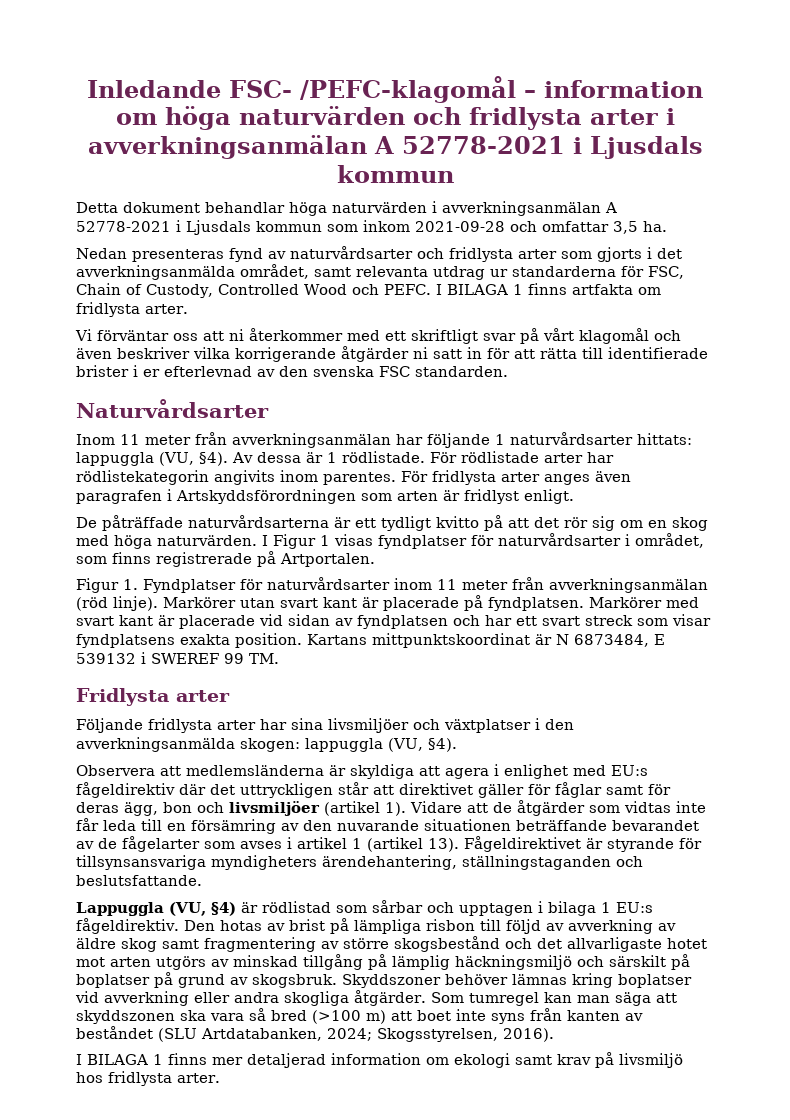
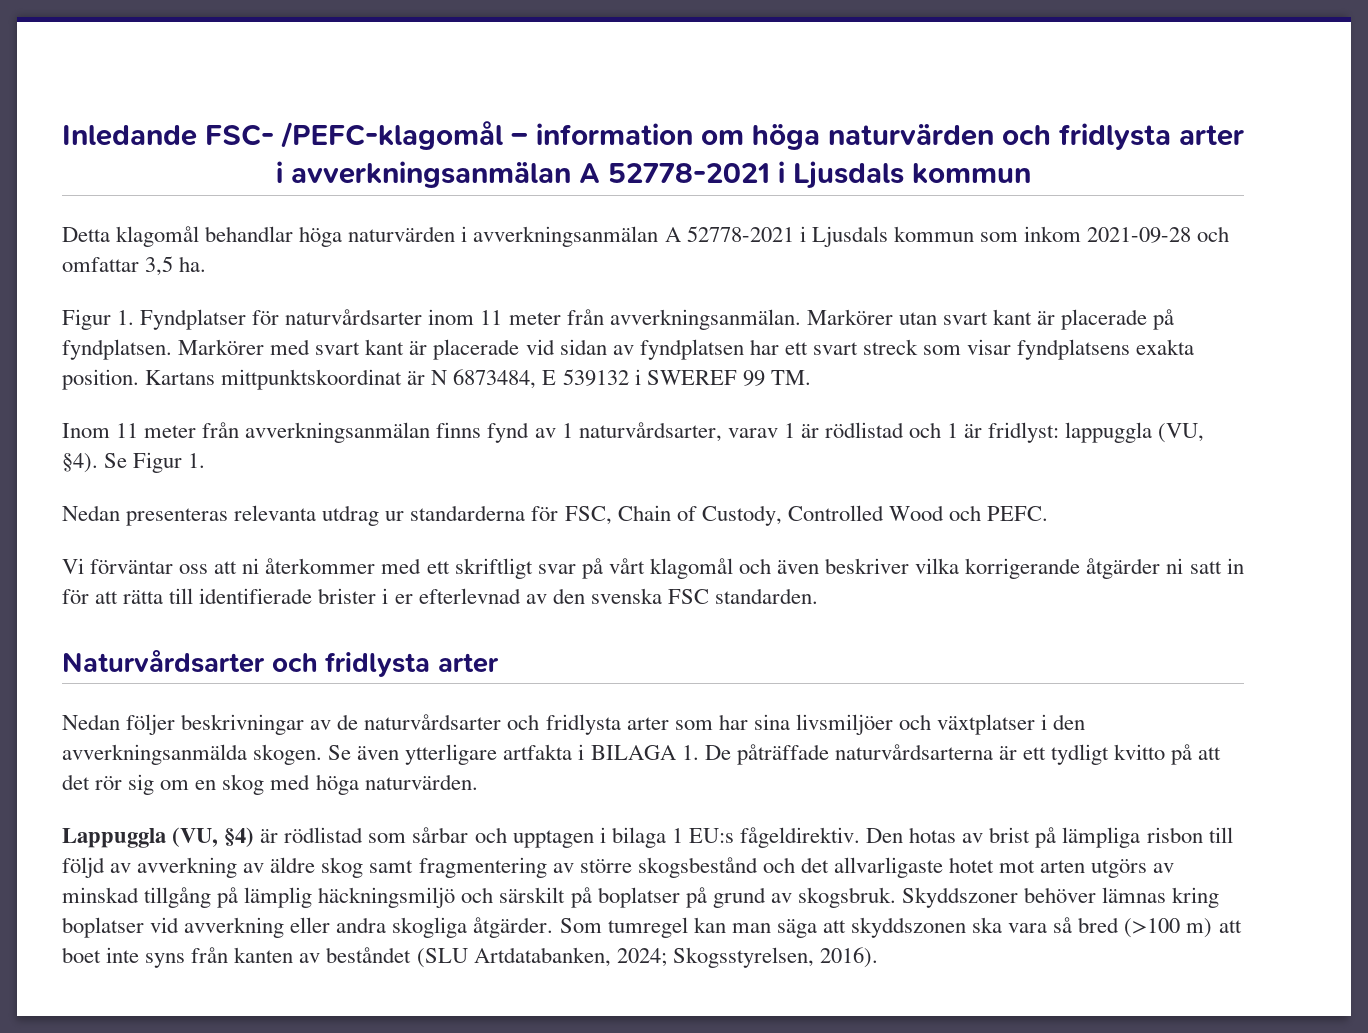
[123,202,200,213] dokument -> [116,226,200,247] klagomål
[76,246,682,262] [76,264,351,280] Nedan presenteras fynd av naturvårdsarter och fridlysta arter som gjorts i det avverkningsanmälda området, samt -> [62,309,1175,330] [62,339,1195,360] [62,369,811,390] [62,422,1205,443] [62,452,206,473] [62,505,229,526] Figur 1. Fyndplatser för naturvårdsarter inom 11 meter från avverkningsanmälan. Markörer utan svart kant är placerade på fyndplatsen. Markörer med svart kant är placerade vid sidan av fyndplatsen har ett svart streck som visar fyndplatsens exakta position. Kartans mittpunktskoordinat är N 6873484, E 539132 i SWEREF 99 TM. // Inom 11 meter från avverkningsanmälan finns fynd av 1 naturvårdsarter, varav 1 är rödlistad och 1 är fridlyst: lappuggla (VU, §4). Se Figur 1. // Nedan presenteras
[435,283,661,295] [76,302,188,317] I BILAGA 1 finns artfakta om fridlysta arter. -> (1049, 513) none
[76,432,692,448] [76,451,614,466] [76,470,631,485] [76,489,574,504] // Inom 11 meter från avverkningsanmälan har följande 1 naturvårdsarter hittats: lappuggla (VU, §4). Av dessa är 1 rödlistade. För rödlistade arter har rödlistekategorin angivits inom parentes. För fridlysta arter anges även paragrafen i Artskyddsförordningen som arten är fridlyst enligt. // -> [272,652,499,677] [62,714,1086,735] [62,744,699,765] och fridlysta arter // Nedan följer beskrivningar av de naturvårdsarter och fridlysta arter som har sina livsmiljöer och växtplatser i den avverkningsanmälda skogen. Se även ytterligare artfakta i BILAGA 1.
[262,533,704,549] [76,551,375,567] [76,577,708,593] [76,595,699,611] [76,614,711,629] [76,633,665,648] [76,652,279,664] [76,688,230,706] [76,718,574,733] [76,737,457,752] [76,764,648,779] [76,782,671,798] [76,800,706,816] [76,818,699,834] [76,836,702,852] [76,855,643,870] [76,875,202,886] I Figur 1 visas fyndplatser för naturvårdsarter i området, som finns registrerade på Artportalen. // Figur 1. Fyndplatser för naturvårdsarter inom 11 meter från avverkningsanmälan (röd linje). Markörer utan svart kant är placerade på fyndplatsen. Markörer med svart kant är placerade vid sidan av fyndplatsen och har ett svart streck som visar fyndplatsens exakta position. Kartans mittpunktskoordinat är N 6873484, E 539132 i SWEREF 99 TM. // Fridlysta arter // Följande fridlysta arter har sina livsmiljöer och växtplatser i den avverkningsanmälda skogen: lappuggla (VU, §4). // Observera att medlemsländerna är skyldiga att agera i enlighet med EU:s fågeldirektiv där det uttryckligen står att direktivet gäller för fåglar samt för deras ägg, bon och livsmiljöer (artikel 1). Vidare att de åtgärder som vidtas inte får leda till en försämring av den nuvarande situationen beträffande bevarandet av de fågelarter som avses i artikel 1 (artikel 13). Fågeldirektivet är styrande för tillsynsansvariga myndigheters ärendehantering, ställningstaganden och beslutsfattande. -> (478, 782) none
[76,1052,683,1068] [76,1071,220,1086] // I BILAGA 1 finns mer detaljerad information om ekologi samt krav på livsmiljö hos fridlysta arter. -> (878, 957) none

